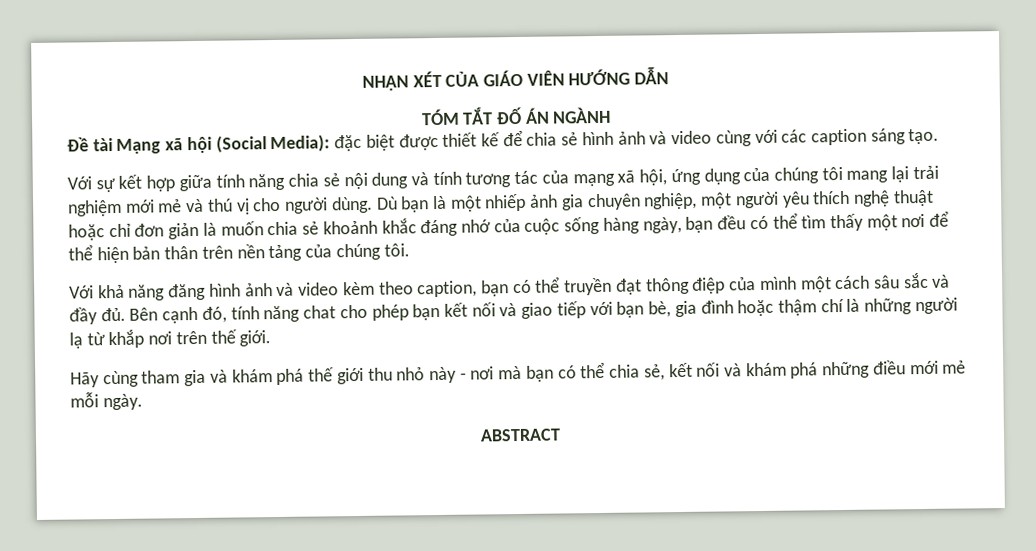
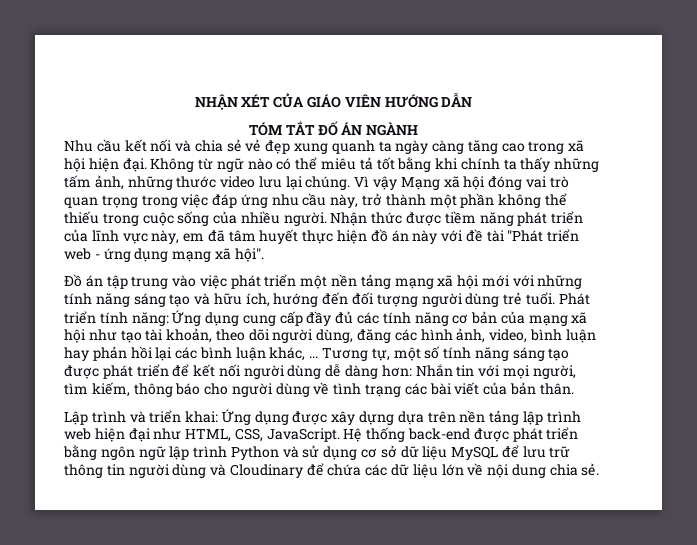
[67,128,940,154] [67,165,939,193] [68,189,934,217] [68,210,950,241] [68,243,410,264] [69,272,951,301] [69,297,958,325] [69,329,272,349] [70,360,967,388] [70,392,143,411] [479,428,561,442] Đề tài Mạng xã hội (Social Media): đặc biệt được thiết kế để chia sẻ hình ảnh và video cùng với các caption sáng tạo. // Với sự kết hợp giữa tính năng chia sẻ nội dung và tính tương tác của mạng xã hội, ứng dụng của chúng tôi mang lại trải nghiệm mới mẻ và thú vị cho người dùng. Dù bạn là một nhiếp ảnh gia chuyên nghiệp, một người yêu thích nghệ thuật hoặc chỉ đơn giản là muốn chia sẻ khoảnh khắc đáng nhớ của cuộc sống hàng ngày, bạn đều có thể tìm thấy một nơi để thể hiện bản thân trên nền tảng của chúng tôi. // Với khả năng đăng hình ảnh và video kèm theo caption, bạn có thể truyền đạt thông điệp của mình một cách sâu sắc và đầy đủ. Bên cạnh đó, tính năng chat cho phép bạn kết nối và giao tiếp với bạn bè, gia đình hoặc thậm chí là những người lạ từ khắp nơi trên thế giới. // Hãy cùng tham gia và khám phá thế giới thu nhỏ này - nơi mà bạn có thể chia sẻ, kết nối và khám phá những điều mới mẻ mỗi ngày. // ABSTRACT -> [64,139,585,154] [64,157,600,172] [64,175,569,190] [64,193,567,208] [64,211,584,226] [64,229,580,244] [64,248,264,262] [64,274,583,289] [64,292,590,307] [64,310,588,326] [64,328,596,343] [64,346,570,361] [64,364,576,379] [64,382,574,397] [64,409,581,425] [64,427,579,442] [63,445,571,460] [64,463,600,478] Nhu cầu kết nối và chia sẻ vẻ đẹp xung quanh ta ngày càng tăng cao trong xã hội hiện đại. Không từ ngữ nào có thể miêu tả tốt bằng khi chính ta thấy những tấm ảnh, những thước video lưu lại chúng. Vì vậy Mạng xã hội đóng vai trò quan trọng trong việc đáp ứng nhu cầu này, trở thành một phần không thể thiếu trong cuộc sống của nhiều người. Nhận thức được tiềm năng phát triển của lĩnh vực này, em đã tâm huyết thực hiện đồ án này với đề tài "Phát triển web - ứng dụng mạng xã hội". // Đồ án tập trung vào việc phát triển một nền tảng mạng xã hội mới với những tính năng sáng tạo và hữu ích, hướng đến đối tượng người dùng trẻ tuổi. Phát triển tính năng: Ứng dụng cung cấp đầy đủ các tính năng cơ bản của mạng xã hội như tạo tài khoản, theo dõi người dùng, đăng các hình ảnh, video, bình luận hay phản hồi lại các bình luận khác, ... Tương tự, một số tính năng sáng tạo được phát triển để kết nối người dùng dễ dàng hơn: Nhắn tin với mọi người, tìm kiếm, thông báo cho người dùng về tình trạng các bài viết của bản thân. // Lập trình và triển khai: Ứng dụng được xây dựng dựa trên nền tảng lập trình web hiện đại như HTML, CSS, JavaScript. Hệ thống back-end được phát triển bằng ngôn ngữ lập trình Python và sử dụng cơ sở dữ liệu MySQL để lưu trữ thông tin người dùng và Cloudinary để chứa các dữ liệu lớn về nội dung chia sẻ.

